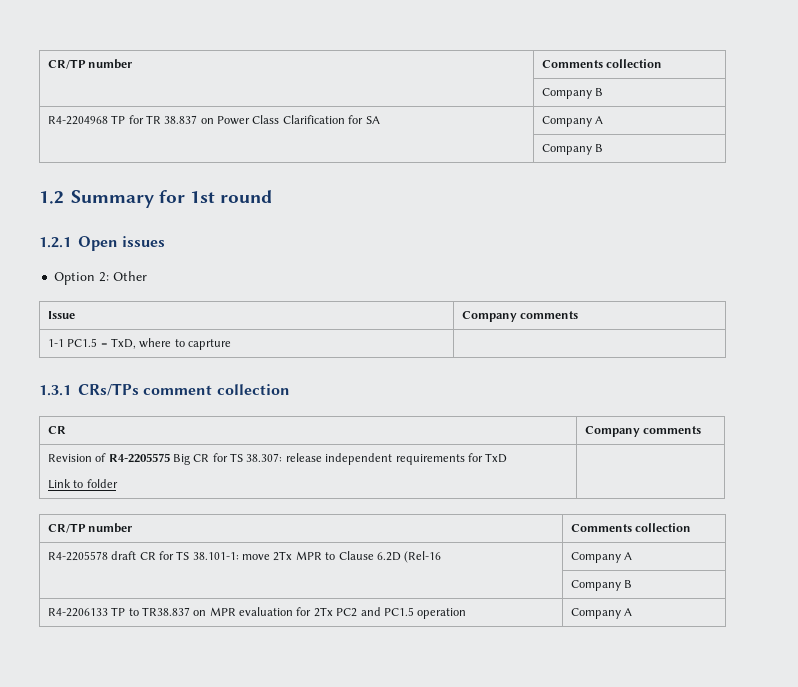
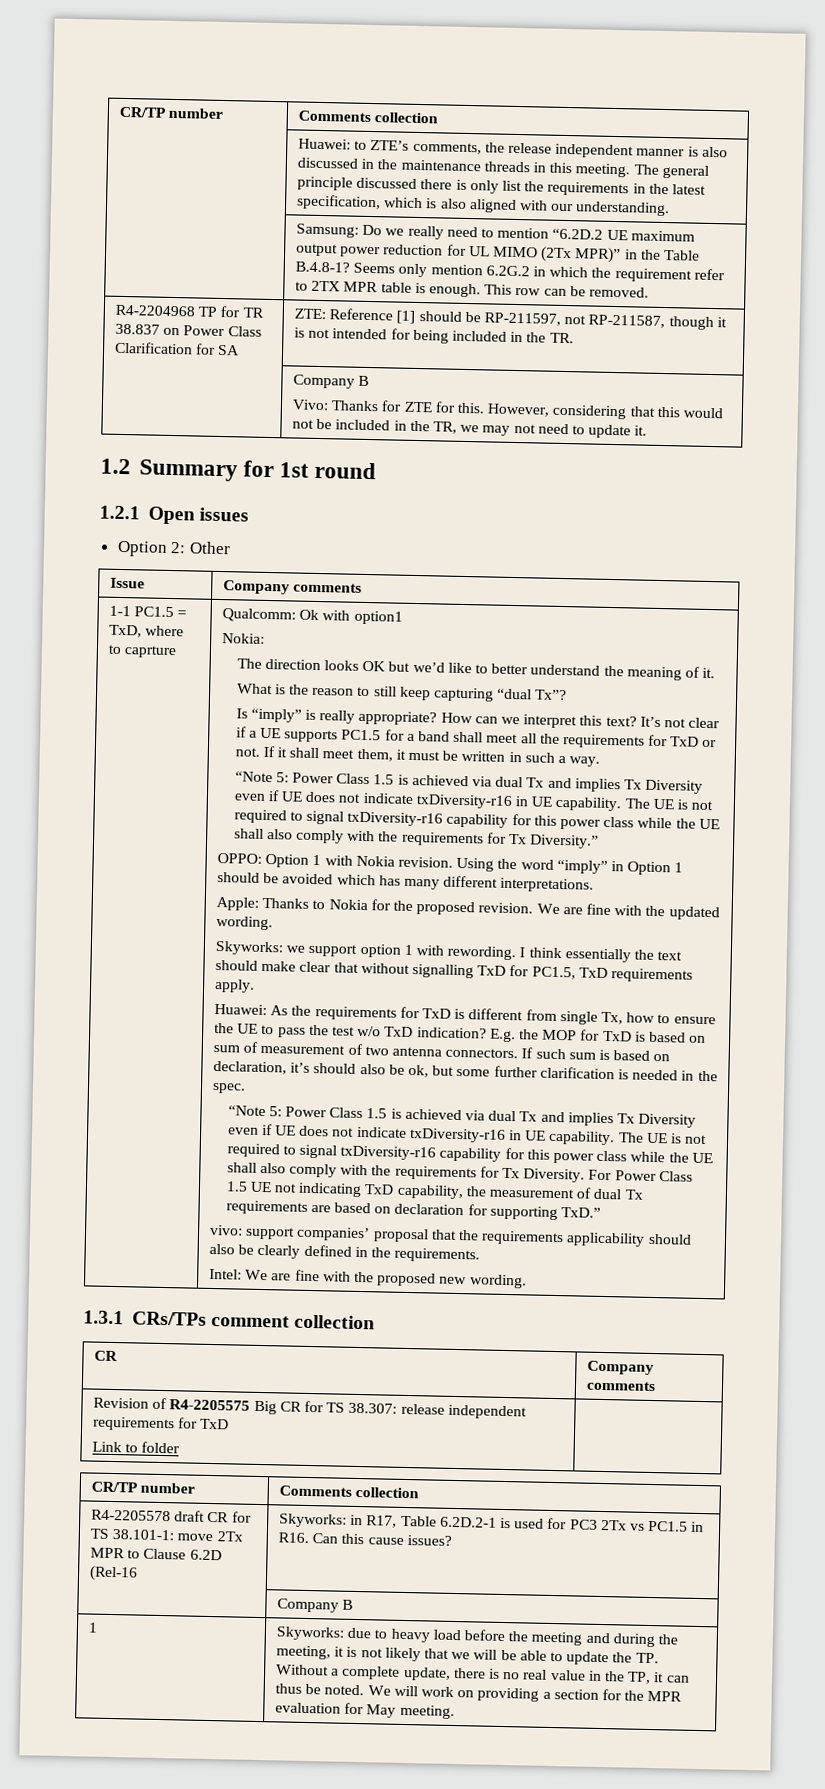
[541,88,604,99] Company B -> [298,138,728,159] [297,157,709,179] [297,176,706,197] [296,194,671,217] [296,223,695,242] [296,243,700,264] [295,261,725,283] [295,280,649,298] Huawei: to ZTE’s comments, the release independent manner is also discussed in the maintenance threads in this meeting. The general principle discussed there is only list the requirements in the latest specification, which is also aligned with our understanding. // | Samsung: Do we really need to mention “6.2D.2 UE maximum output power reduction for UL MIMO (2Tx MPR)” in the Table B.4.8-1? Seems only mention 6.2G.2 in which the requirement refer to 2TX MPR table is enough. This row can be removed.
[541,116,604,127] [541,144,604,155] Company A // | Company B -> [294,308,727,331] [294,327,574,344] [293,374,370,389] [292,399,723,420] [292,418,648,439] ZTE: Reference [1] should be RP-211597, not RP-211587, though it is not intended for being included in the TR. // | Company B // Vivo: Thanks for ZTE for this. However, considering that this would not be included in the TR, we may not need to update it.
(231, 344) none -> [222,608,403,625] [222,633,266,644] [236,658,716,681] [236,683,568,702] [235,708,721,729] [235,726,718,749] [234,745,601,767] [234,771,704,794] [233,790,714,812] [233,809,720,830] [233,828,600,849] [217,853,684,876] [217,872,595,893] [216,897,720,921] [216,916,274,931] [215,940,683,963] [215,959,693,983] [214,978,256,993] [214,1003,716,1025] [214,1022,707,1044] [213,1041,671,1062] [213,1060,718,1082] [212,1082,247,1094] [227,1105,697,1128] [227,1123,708,1146] [226,1143,713,1164] [226,1162,693,1183] [225,1181,644,1200] [225,1200,601,1221] [210,1224,692,1247] [209,1243,481,1263] [209,1268,527,1289] Qualcomm: Ok with option1 // Nokia: // The direction looks OK but we’d like to better understand the meaning of it. // What is the reason to still keep capturing “dual Tx”? // Is “imply” is really appropriate? How can we interpret this text? It’s not clear if a UE supports PC1.5 for a band shall meet all the requirements for TxD or not. If it shall meet them, it must be written in such a way. // “Note 5: Power Class 1.5 is achieved via dual Tx and implies Tx Diversity even if UE does not indicate txDiversity-r16 in UE capability. The UE is not required to signal txDiversity-r16 capability for this power class while the UE shall also comply with the requirements for Tx Diversity.” // OPPO: Option 1 with Nokia revision. Using the word “imply” in Option 1 should be avoided which has many different interpretations. // Apple: Thanks to Nokia for the proposed revision. We are fine with the updated wording. // Skyworks: we support option 1 with rewording. I think essentially the text should make clear that without signalling TxD for PC1.5, TxD requirements apply. // Huawei: As the requirements for TxD is different from single Tx, how to ensure the UE to pass the test w/o TxD indication? E.g. the MOP for TxD is based on sum of measurement of two antenna connectors. If such sum is based on declaration, it’s should also be ok, but some further clarification is needed in the spec. // “Note 5: Power Class 1.5 is achieved via dual Tx and implies Tx Diversity even if UE does not indicate txDiversity-r16 in UE capability. The UE is not required to signal txDiversity-r16 capability for this power class while the UE shall also comply with the requirements for Tx Diversity. For Power Class 1.5 UE not indicating TxD capability, the measurement of dual Tx requirements are based on declaration for supporting TxD.” // vivo: support companies’ proposal that the requirements applicability should also be clearly defined in the requirements. // Intel: We are fine with the proposed new wording.
[570,552,633,563] [570,580,633,591] [47,607,467,619] [570,608,633,619] Company A // | Company B // R4-2206133 TP to TR38.837 on MPR evaluation for 2Tx PC2 and PC1.5 operation | Company A -> [279,1513,705,1533] [278,1532,452,1546] [277,1598,354,1613] [88,1622,99,1633] [276,1626,678,1648] [276,1645,659,1666] [276,1664,690,1685] [275,1683,683,1702] [275,1702,455,1720] Skyworks: in R17, Table 6.2D.2-1 is used for PC3 2Tx vs PC1.5 in R16. Can this cause issues? // | Company B // 1 | Skyworks: due to heavy load before the meeting and during the meeting, it is not likely that we will be able to update the TP. Without a complete update, there is no real value in the TP, it can thus be noted. We will work on providing a section for the MPR evaluation for May meeting.

